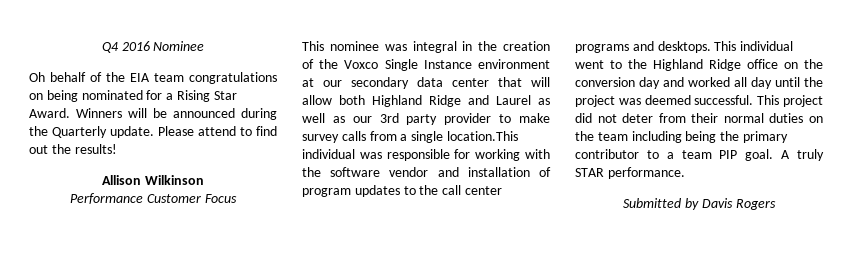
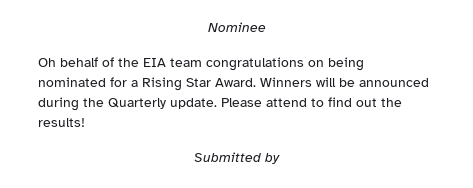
[101,41,150,53] Q4 2016 -> (207, 27) none
[102,175,204,185] [70,193,237,204] [302,41,550,53] [302,59,550,71] [302,77,550,89] [302,95,550,107] [302,113,550,125] [302,131,518,143] [302,149,550,161] [302,167,551,177] [302,185,502,197] [575,41,794,53] [575,59,823,71] [575,77,823,89] [575,95,823,107] [575,113,823,123] [575,131,788,143] [575,149,824,161] [575,167,685,179] // Allison Wilkinson // Performance Customer Focus // This nominee was integral in the creation of the Voxco Single Instance environment at our secondary data center that will allow both Highland Ridge and Laurel as well as our 3rd party provider to make survey calls from a single location.This individual was responsible for working with the software vendor and installation of program updates to the call center programs and desktops. This individual went to the Highland Ridge office on the conversion day and worked all day until the project was deemed successful. This project did not deter from their normal duties on the team including being the primary contributor to a team PIP goal. A truly STAR performance. -> (85, 122) none
[701,198,776,210] Davis Rogers -> (280, 158) none

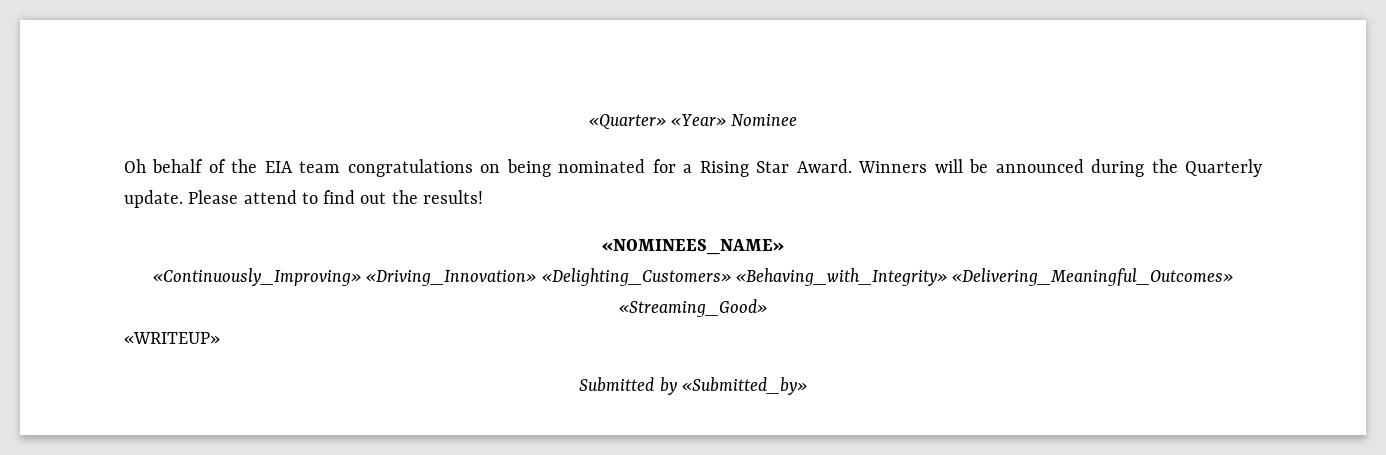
(207, 27) none -> [588,114,726,129] «Quarter» «Year»
(85, 122) none -> [602,239,784,255] [152,268,1234,286] [619,299,767,317] [124,332,220,344] // «NOMINEES_NAME» // «Continuously_Improving» «Driving_Innovation» «Delighting_Customers» «Behaving_with_Integrity» «Delivering_Meaningful_Outcomes» «Streaming_Good» // «WRITEUP»
(280, 158) none -> [681,377,807,395] «Submitted_by»

